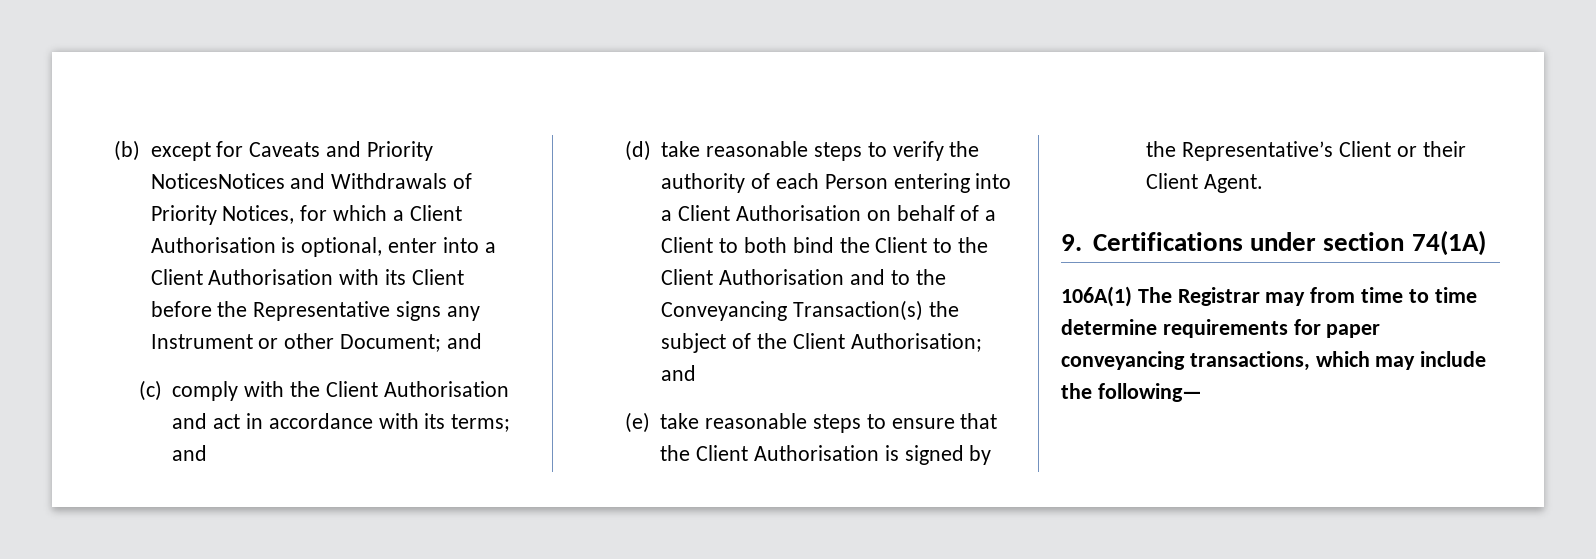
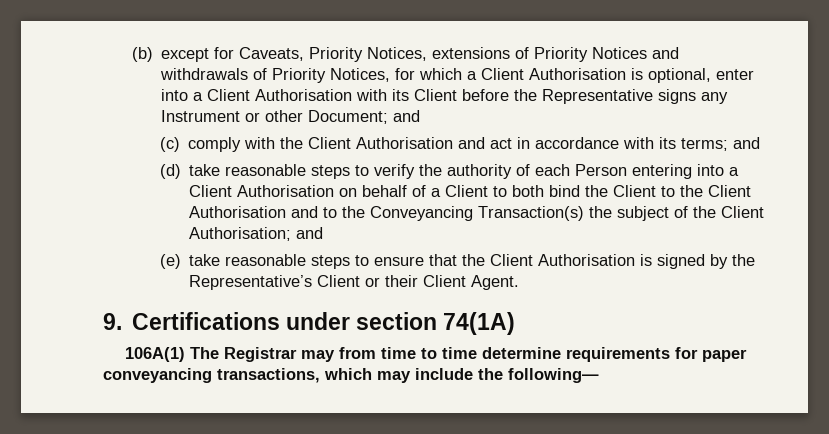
[249,141,433,161] [150,173,448,189] Caveats and Priority NoticesNotices and Withdrawals -> [238,47,679,62] [159,68,248,80] Caveats, Priority Notices, extensions of Priority Notices and withdrawals

